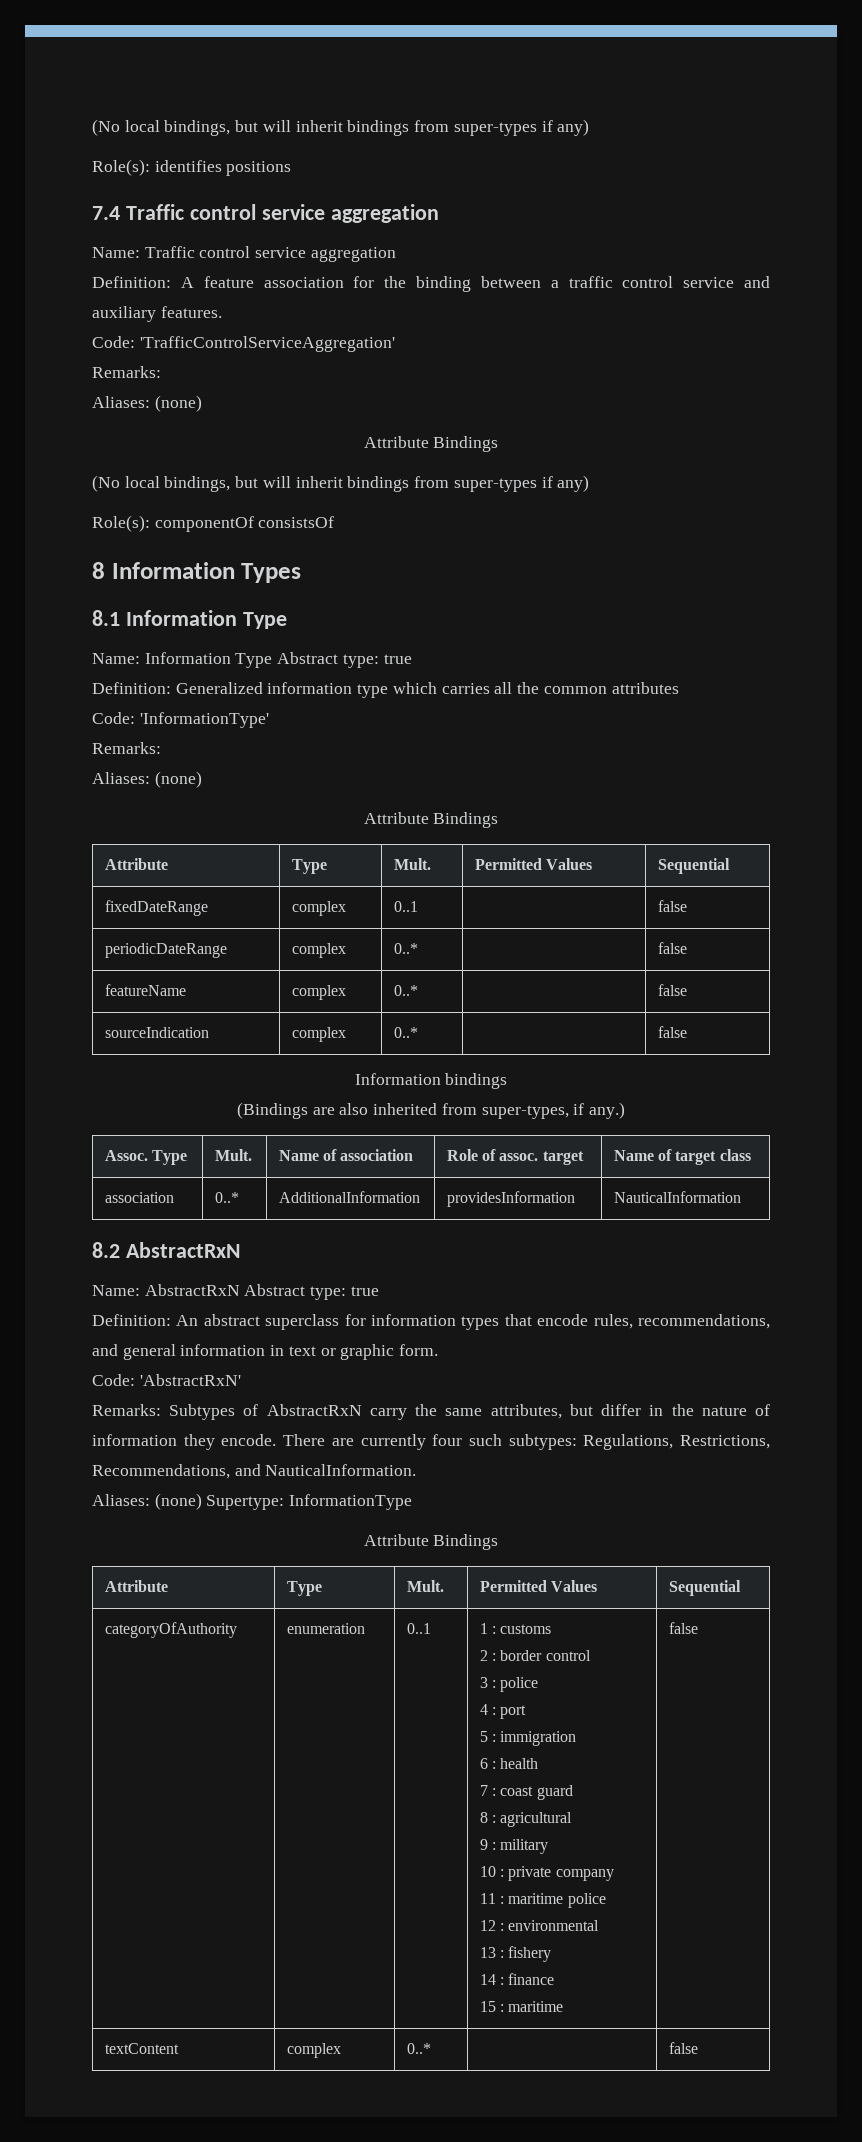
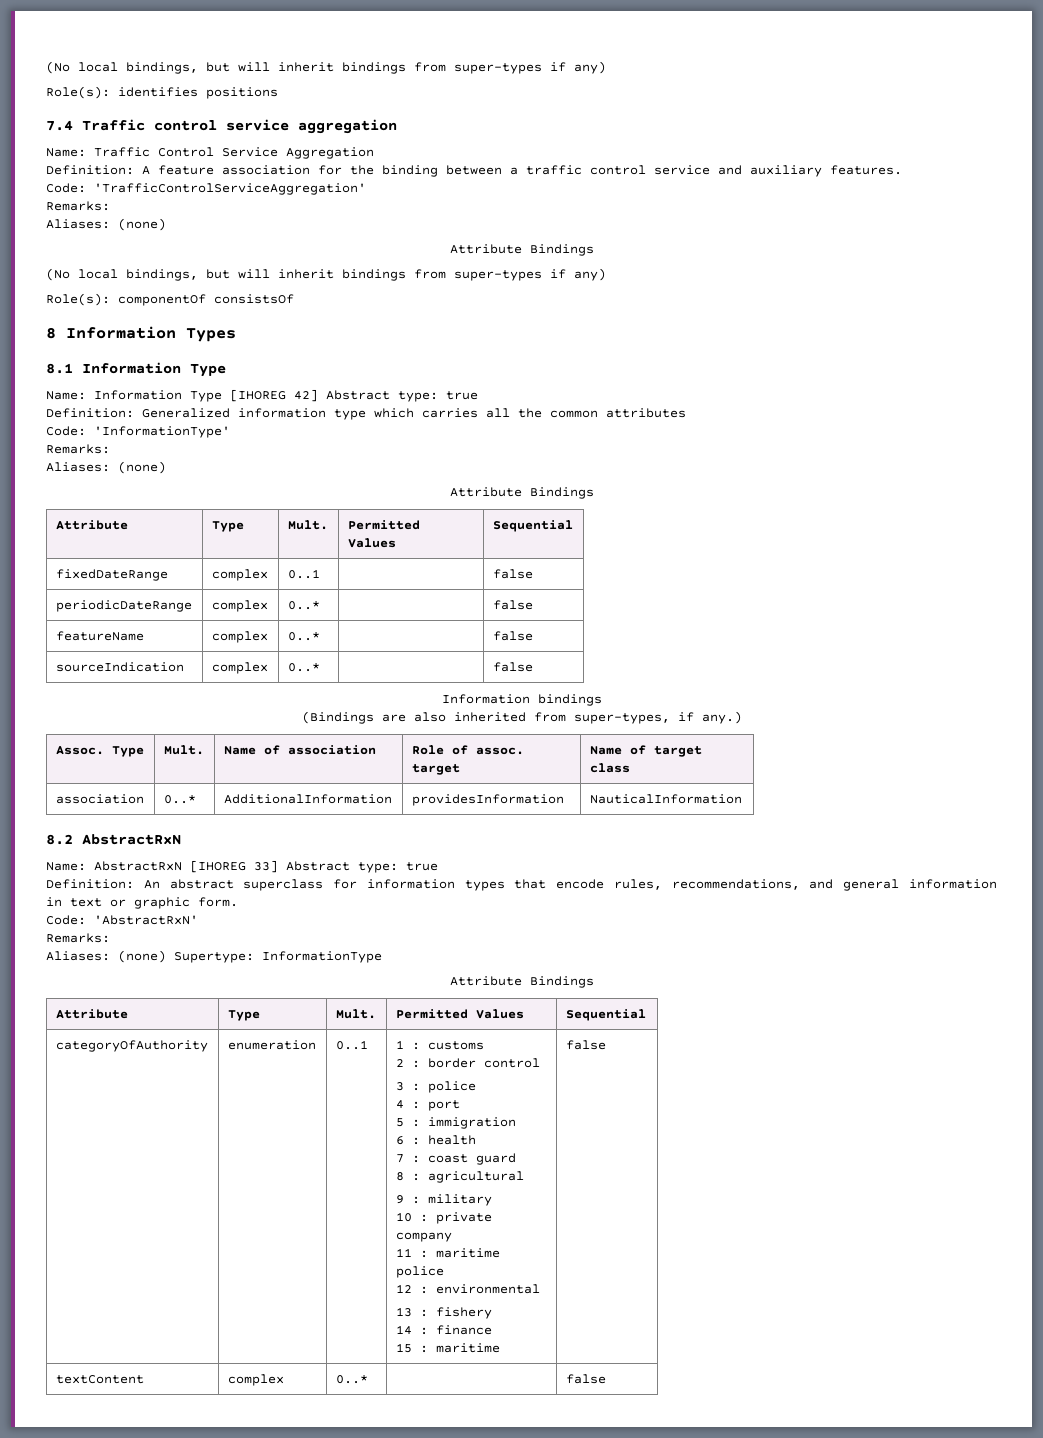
[199,246,396,262] control service aggregation -> [158,147,374,159] Control Service Aggregation
(273, 660) none -> [230,389,318,402] [IHOREG 42]
(240, 1290) none -> [190,860,278,873] [IHOREG 33]
[169,1404,771,1420] [92,1434,770,1450] [92,1464,417,1479] Subtypes of AbstractRxN carry the same attributes, but differ in the nature of information they encode. There are currently four such subtypes: Regulations, Restrictions, Recommendations, and NauticalInformation. -> (110, 938) none

